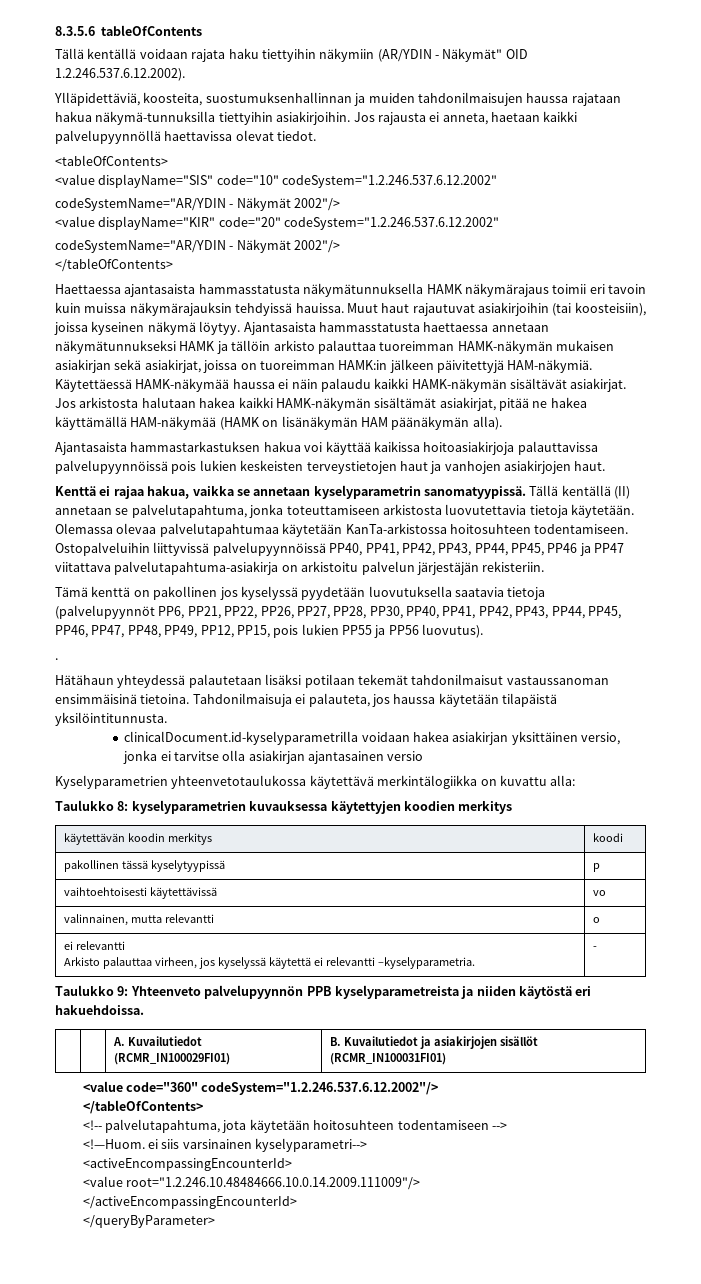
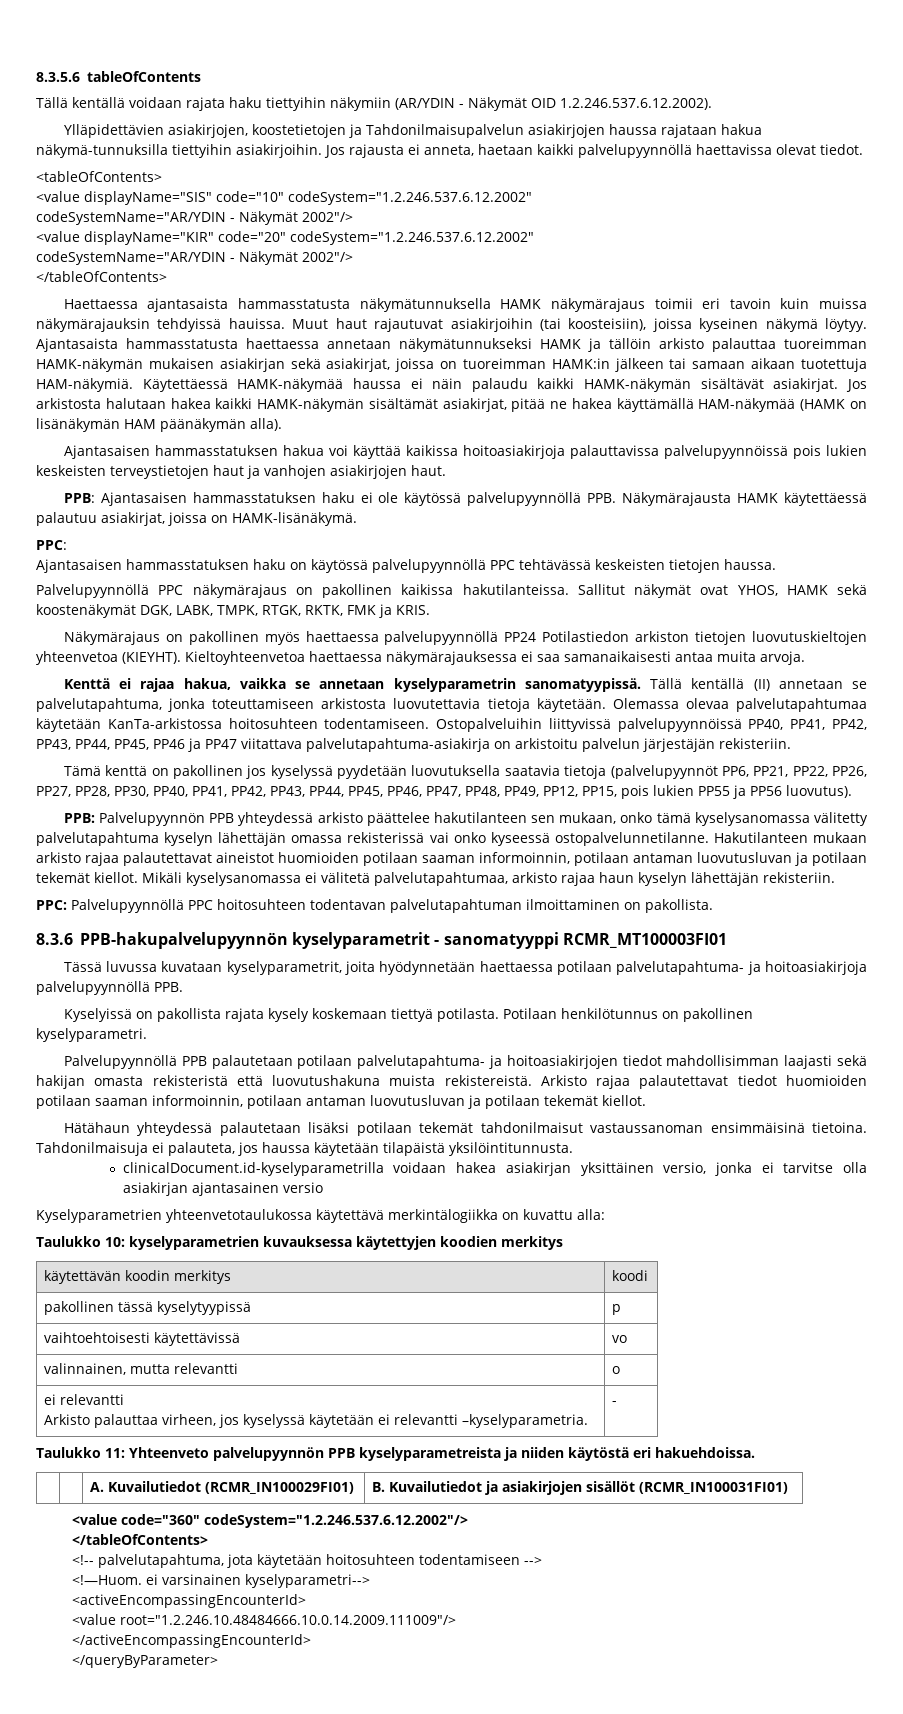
[442,48,503,62] Näkymät" -> [467,97,527,111] Näkymät
[54,92,523,106] Ylläpidettäviä, koosteita, suostumuksenhallinnan ja muiden tahdonilmaisujen -> [63,124,605,138] Ylläpidettävien asiakirjojen, koostetietojen ja Tahdonilmaisupalvelun asiakirjojen
[437,360,504,373] päivitettyjä -> [669,358,867,372] tai samaan aikaan tuotettuja
[55,441,261,455] Ajantasaista hammastarkastuksen -> [63,445,278,459] Ajantasaisen hammasstatuksen
(606, 466) none -> [63,492,867,506] [36,512,357,526] [36,540,67,550] [36,559,776,573] [36,584,867,598] [36,604,430,618] [63,631,868,645] [36,651,805,665] // PPB: Ajantasaisen hammasstatuksen haku ei ole käytössä palvelupyynnöllä PPB. Näkymärajausta HAMK käytettäessä palautuu asiakirjat, joissa on HAMK-lisänäkymä. // PPC: // Ajantasaisen hammasstatuksen haku on käytössä palvelupyynnöllä PPC tehtävässä keskeisten tietojen haussa. // Palvelupyynnöllä PPC näkymärajaus on pakollinen kaikissa hakutilanteissa. Sallitut näkymät ovat YHOS, HAMK sekä koostenäkymät DGK, LABK, TMPK, RTGK, RKTK, FMK ja KRIS. // Näkymärajaus on pakollinen myös haettaessa palvelupyynnöllä PP24 Potilastiedon arkiston tietojen luovutuskieltojen yhteenvetoa (KIEYHT). Kieltoyhteenvetoa haettaessa näkymärajauksessa ei saa samanaikaisesti antaa muita arvoja.
[55,658,58,660] . -> [63,812,868,826] [36,832,868,846] [36,852,867,866] [36,872,835,886] [36,899,713,913] [36,932,727,949] [63,961,867,975] [36,981,183,995] [63,1008,753,1022] [36,1028,147,1042] [63,1055,867,1069] [36,1075,867,1089] [36,1095,646,1109] PPB: Palvelupyynnön PPB yhteydessä arkisto päättelee hakutilanteen sen mukaan, onko tämä kyselysanomassa välitetty palvelutapahtuma kyselyn lähettäjän omassa rekisterissä vai onko kyseessä ostopalvelunnetilanne. Hakutilanteen mukaan arkisto rajaa palautettavat aineistot huomioiden potilaan saaman informoinnin, potilaan antaman luovutusluvan ja potilaan tekemät kiellot. Mikäli kyselysanomassa ei välitetä palvelutapahtumaa, arkisto rajaa haun kyselyn lähettäjän rekisteriin. // PPC: Palvelupyynnöllä PPC hoitosuhteen todentavan palvelutapahtuman ilmoittaminen on pakollista. // 8.3.6 PPB-hakupalvelupyynnön kyselyparametrit - sanomatyyppi RCMR_MT100003FI01 // Tässä luvussa kuvataan kyselyparametrit, joita hyödynnetään haettaessa potilaan palvelutapahtuma- ja hoitoasiakirjoja palvelupyynnöllä PPB. // Kyselyissä on pakollista rajata kysely koskemaan tiettyä potilasta. Potilaan henkilötunnus on pakollinen kyselyparametri. // Palvelupyynnöllä PPB palautetaan potilaan palvelutapahtuma- ja hoitoasiakirjojen tiedot mahdollisimman laajasti sekä hakijan omasta rekisteristä että luovutushakuna muista rekistereistä. Arkisto rajaa palautettavat tiedot huomioiden potilaan saaman informoinnin, potilaan antaman luovutusluvan ja potilaan tekemät kiellot.
[117,801,129,811] 8: -> [104,1237,125,1247] 10:
[269,957,312,969] käytettä -> [309,1414,375,1428] käytetään
[117,986,129,996] 9: -> [104,1448,125,1458] 11:
[161,1139,180,1149] siis -> (158, 1579) none

